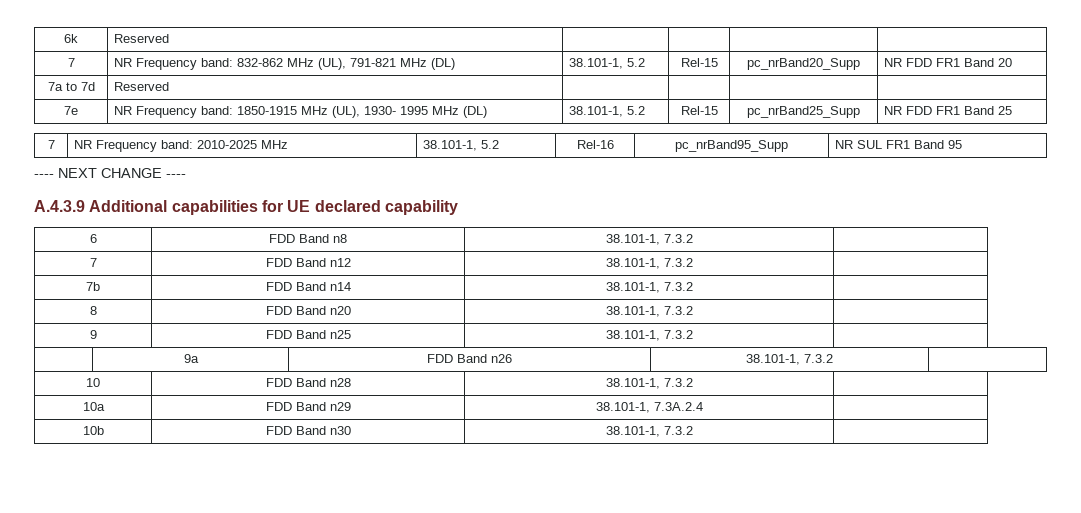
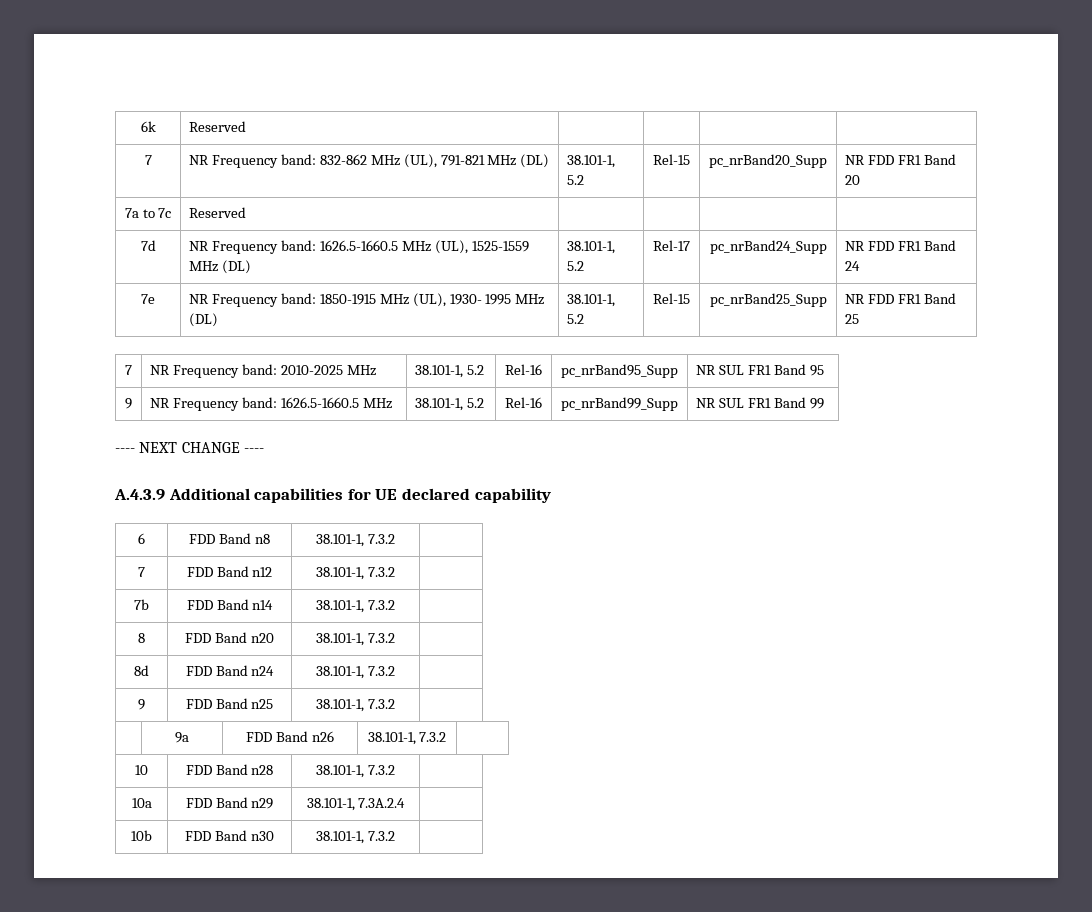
[80,82,95,91] [114,82,170,91] 7d | Reserved | | | | -> [158,208,172,218] [189,207,247,218] [140,240,156,251] [189,240,529,254] [189,260,251,274] [567,241,616,254] [567,261,585,271] [653,240,690,251] [709,240,827,254] [845,240,956,251] [845,261,861,271] 7c | Reserved | | | | // 7d | NR Frequency band: 1626.5-1660.5 MHz (UL), 1525-1559 MHz (DL) | 38.101-1, 5.2 | Rel-17 | pc_nrBand24_Supp | NR FDD FR1 Band 24
(963, 144) none -> [125,398,132,409] [150,397,392,411] [415,398,484,411] [505,397,542,408] [561,397,678,411] [696,397,824,409] // 9 | NR Frequency band: 1626.5-1660.5 MHz | 38.101-1, 5.2 | Rel-16 | pc_nrBand99_Supp | NR SUL FR1 Band 99
(693, 310) none -> [134,665,149,676] [185,665,275,676] [316,666,395,679] // 8d | FDD Band n24 | 38.101-1, 7.3.2 |

